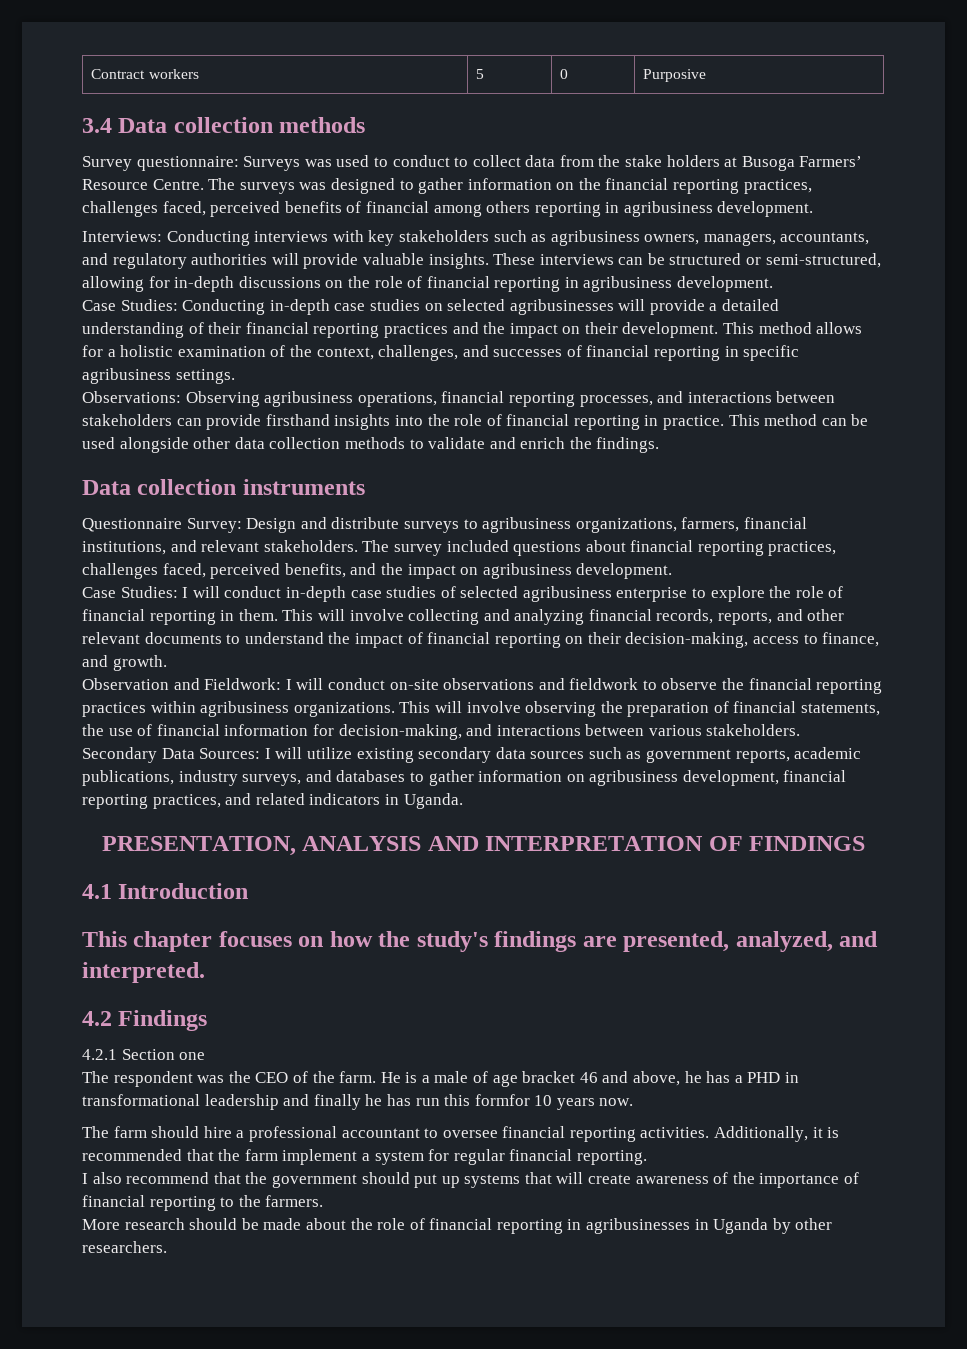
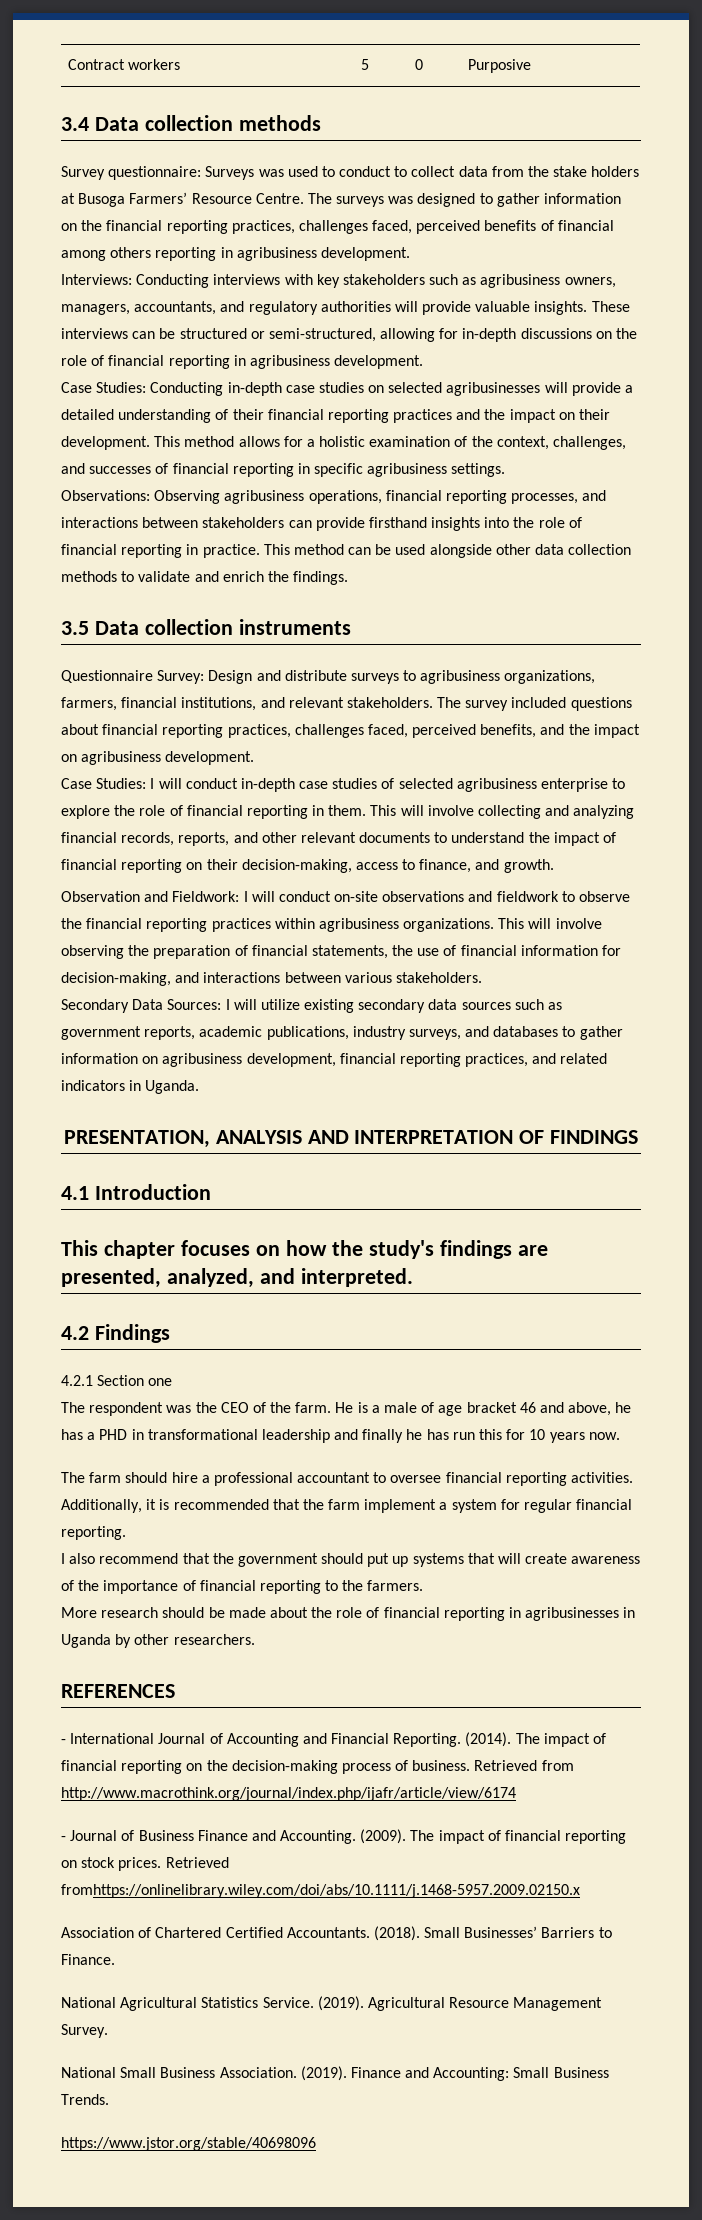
(660, 445) none -> [61,621,89,635] 3.5
[474,1094,530,1106] formfor -> [506,1429,526,1440] for
(167, 1247) none -> [61,1684,175,1698] [61,1732,607,1747] [61,1760,574,1774] [61,1787,516,1801] [61,1829,627,1844] [61,1857,229,1871] [61,1884,580,1898] [61,1926,612,1941] [61,1954,115,1965] [61,1996,603,2011] [61,2024,108,2038] [61,2066,609,2081] [61,2094,109,2105] [61,2137,316,2151] // REFERENCES // - International Journal of Accounting and Financial Reporting. (2014). The impact of financial reporting on the decision-making process of business. Retrieved from http://www.macrothink.org/journal/index.php/ijafr/article/view/6174 // - Journal of Business Finance and Accounting. (2009). The impact of financial reporting on stock prices. Retrieved fromhttps://onlinelibrary.wiley.com/doi/abs/10.1111/j.1468-5957.2009.02150.x // Association of Chartered Certified Accountants. (2018). Small Businesses’ Barriers to Finance. // National Agricultural Statistics Service. (2019). Agricultural Resource Management Survey. // National Small Business Association. (2019). Finance and Accounting: Small Business Trends. // https://www.jstor.org/stable/40698096

